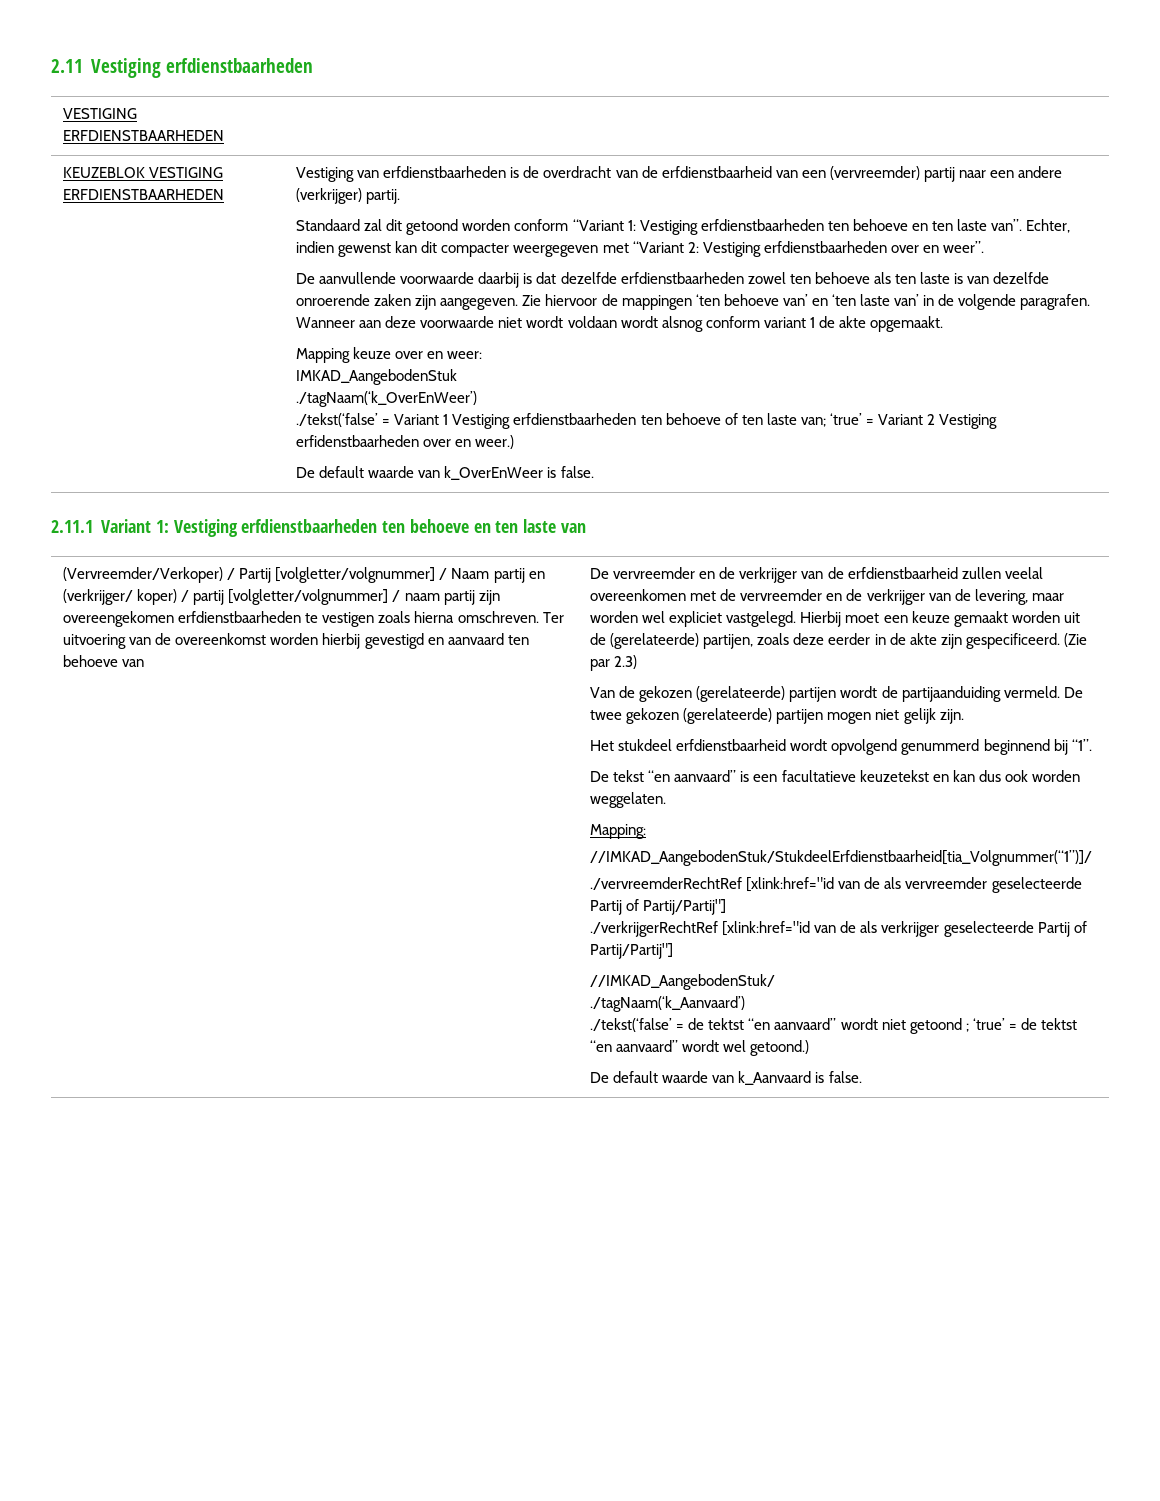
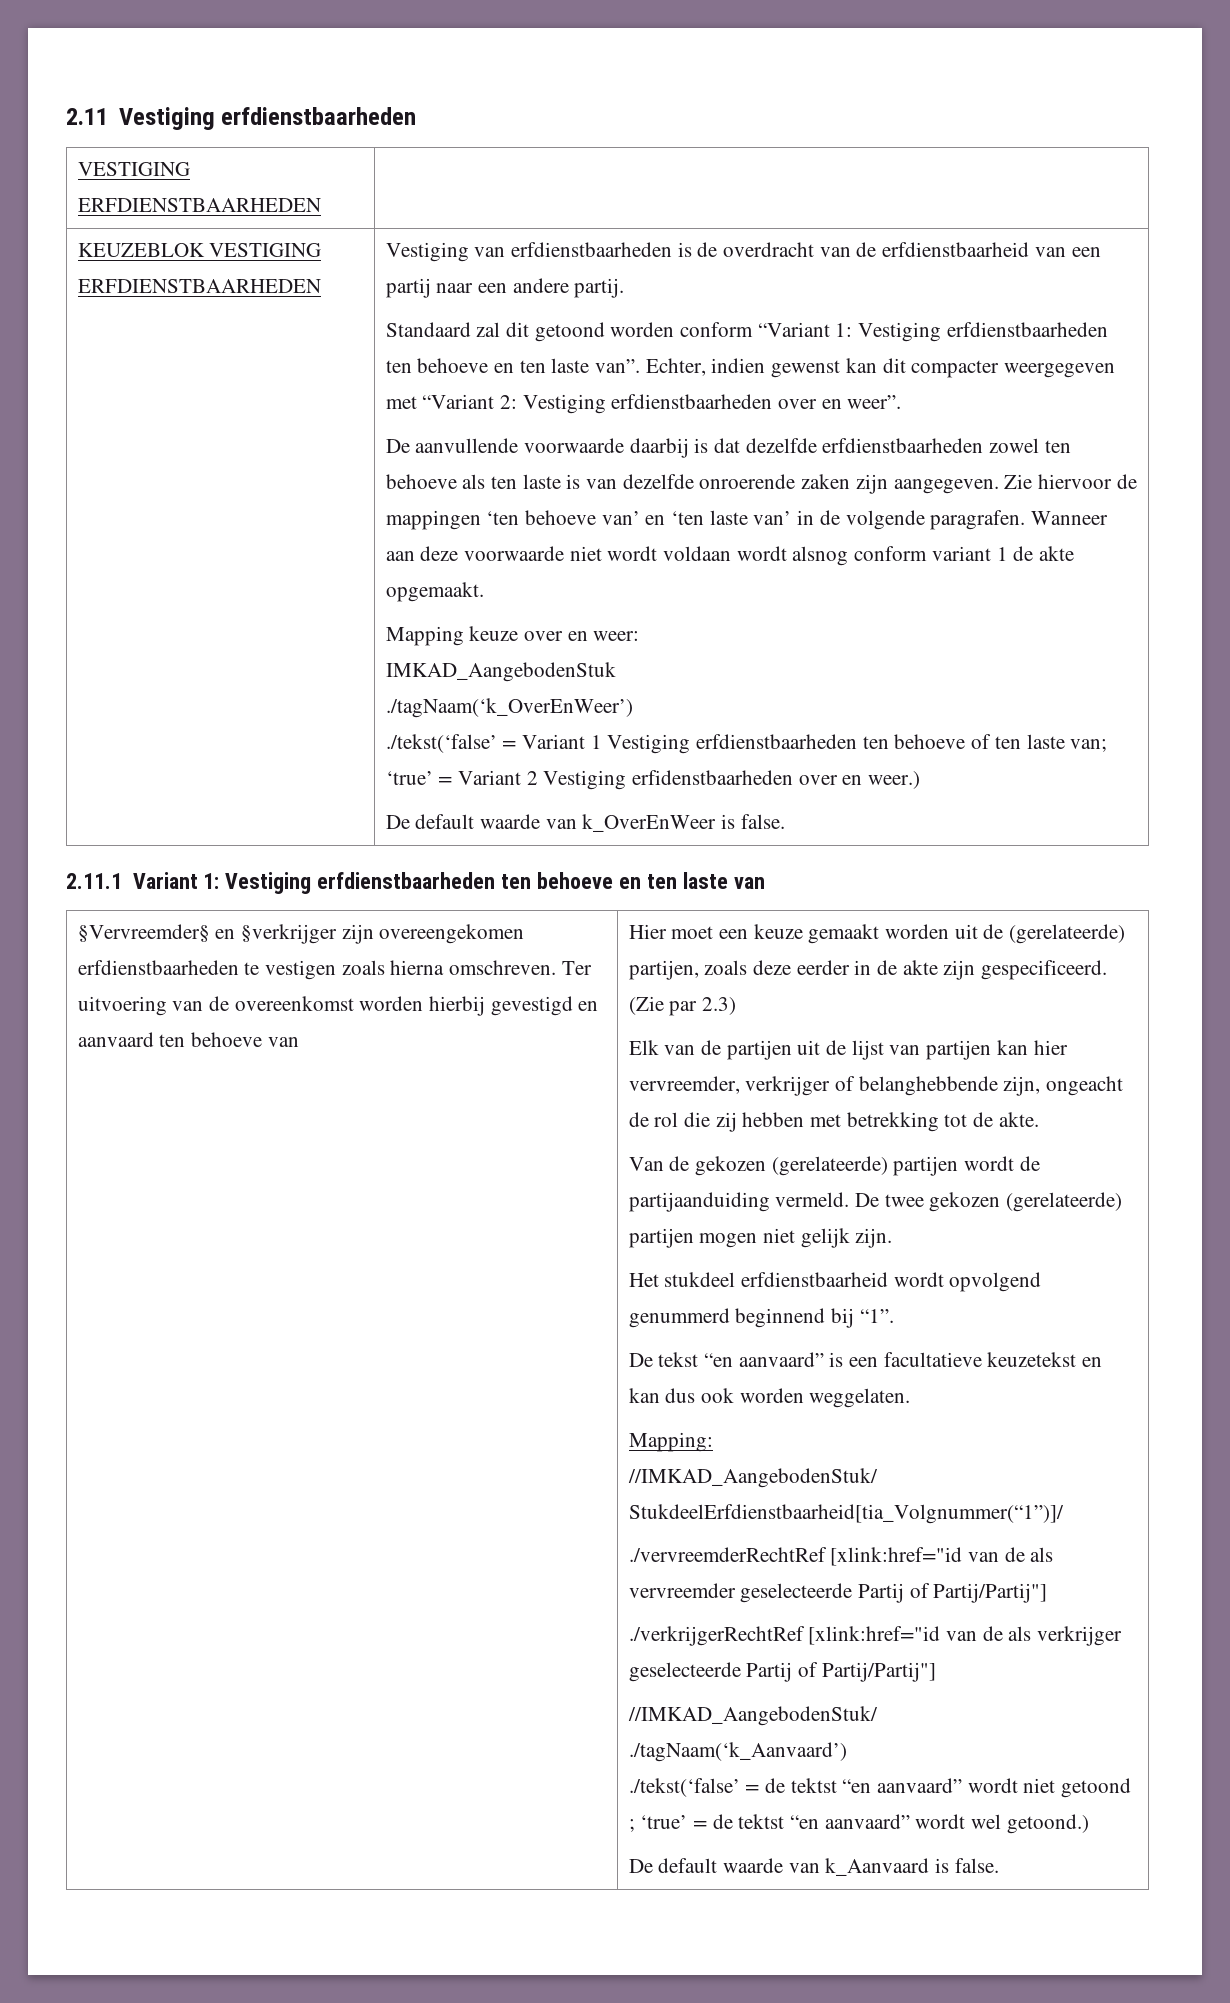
[829,166,920,180] (vervreemder) -> (1101, 252) none
[296,188,363,204] (verkrijger) -> (569, 285) none
[63,567,545,583] [63,589,475,605] (Vervreemder/Verkoper) / Partij [volgletter/volgnummer] / Naam partij en (verkrijger/ koper) / partij [volgletter/volgnummer] / naam partij -> [77,924,338,944] §Vervreemder§ en §verkrijger
[590,567,1043,583] [590,589,1064,605] [590,611,842,627] De vervreemder en de verkrijger van de erfdienstbaarheid zullen veelal overeenkomen met de vervreemder en de verkrijger van de levering, maar worden wel expliciet vastgelegd. Hierbij -> [628,924,667,939] Hier
(638, 662) none -> [628,1040,1068,1060] [628,1076,1124,1096] [628,1112,1039,1132] // Elk van de partijen uit de lijst van partijen kan hier vervreemder, verkrijger of belanghebbende zijn, ongeacht de rol die zij hebben met betrekking tot de akte.
[590,850,1093,866] //IMKAD_AangebodenStuk/StukdeelErfdienstbaarheid[tia_Volgnummer(“1”)]/ -> [627,1468,878,1488] [628,1504,1064,1524] //IMKAD_AangebodenStuk/ StukdeelErfdienstbaarheid[tia_Volgnummer(“1”)]/

